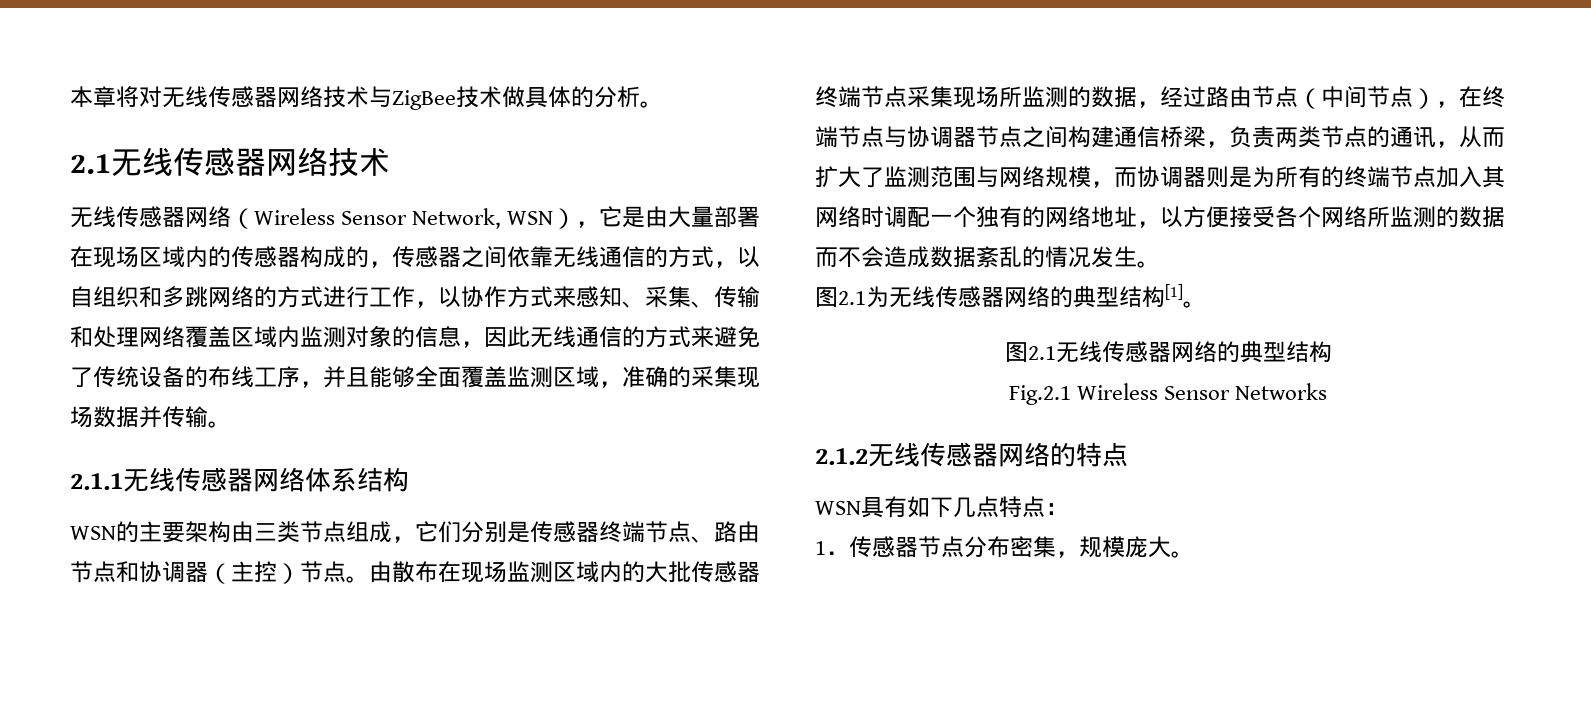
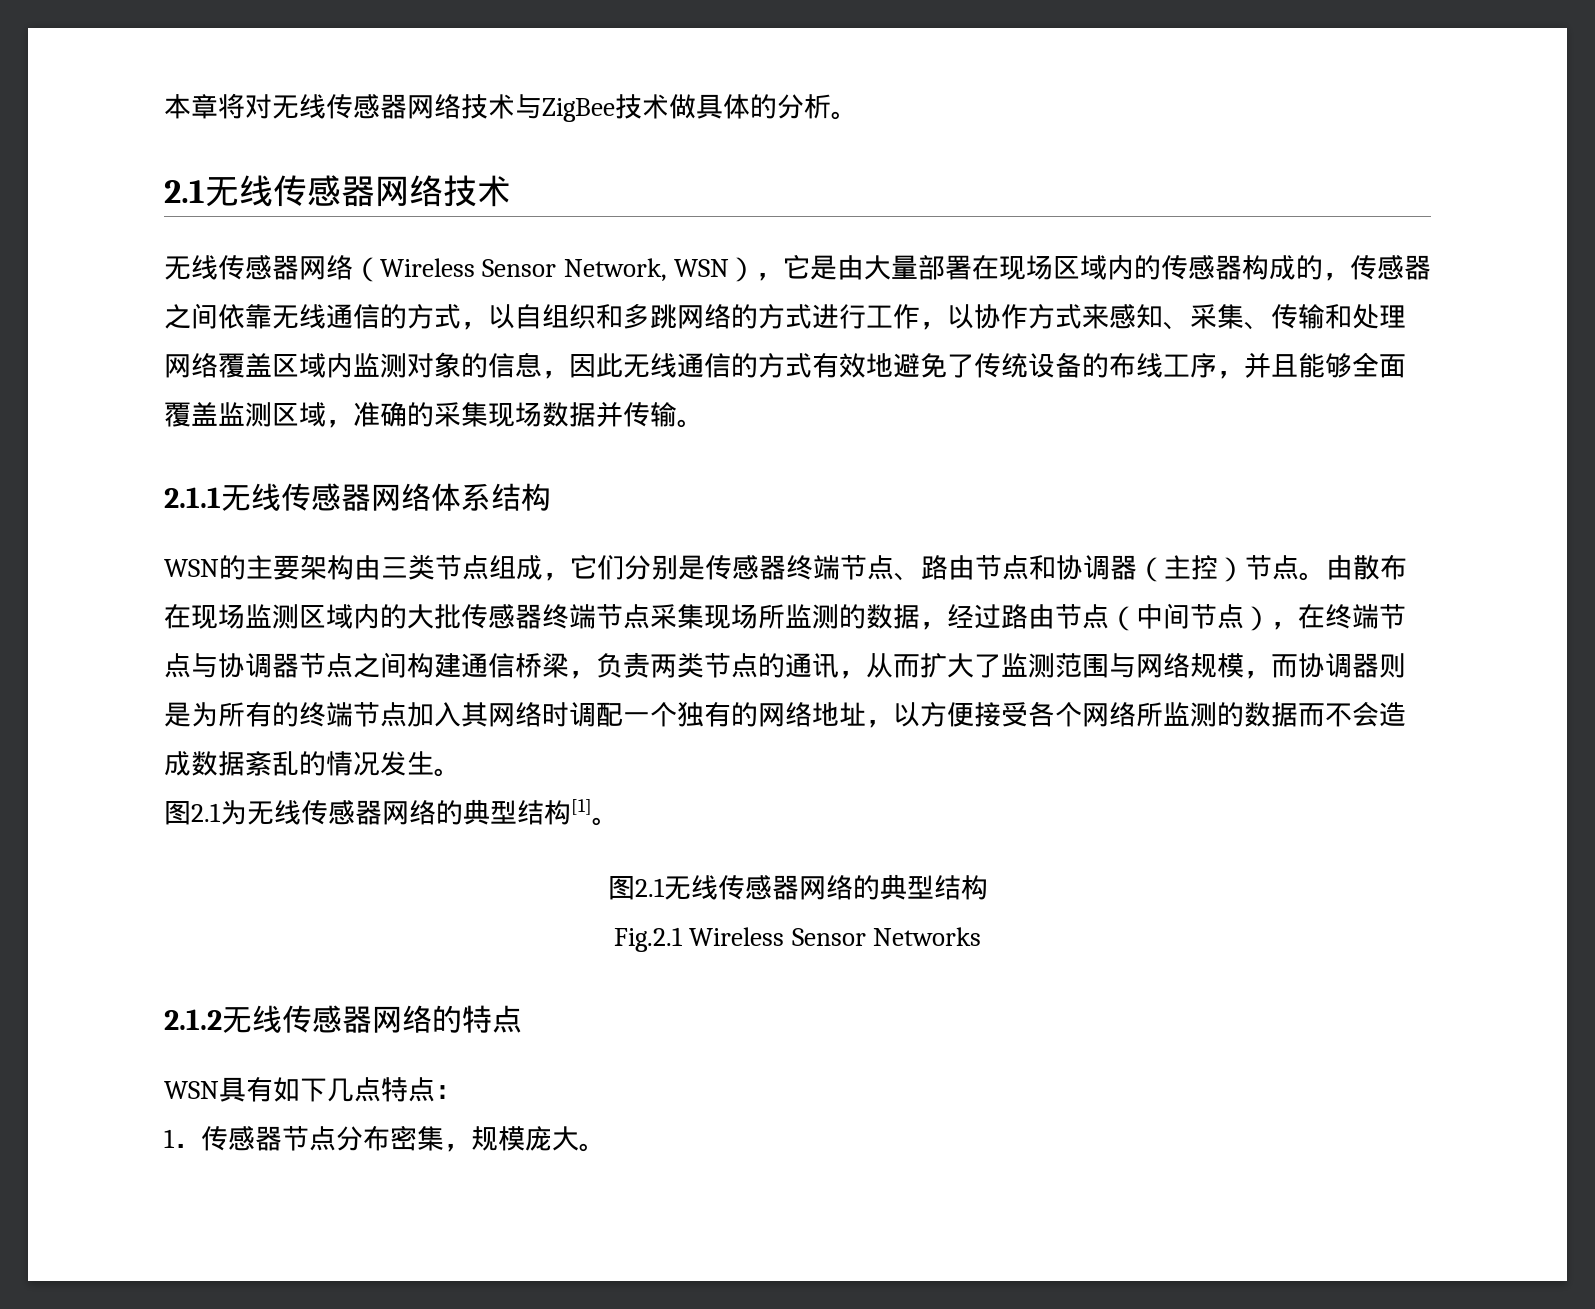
[691,326,714,348] 来 -> [812,353,893,378] 有效地

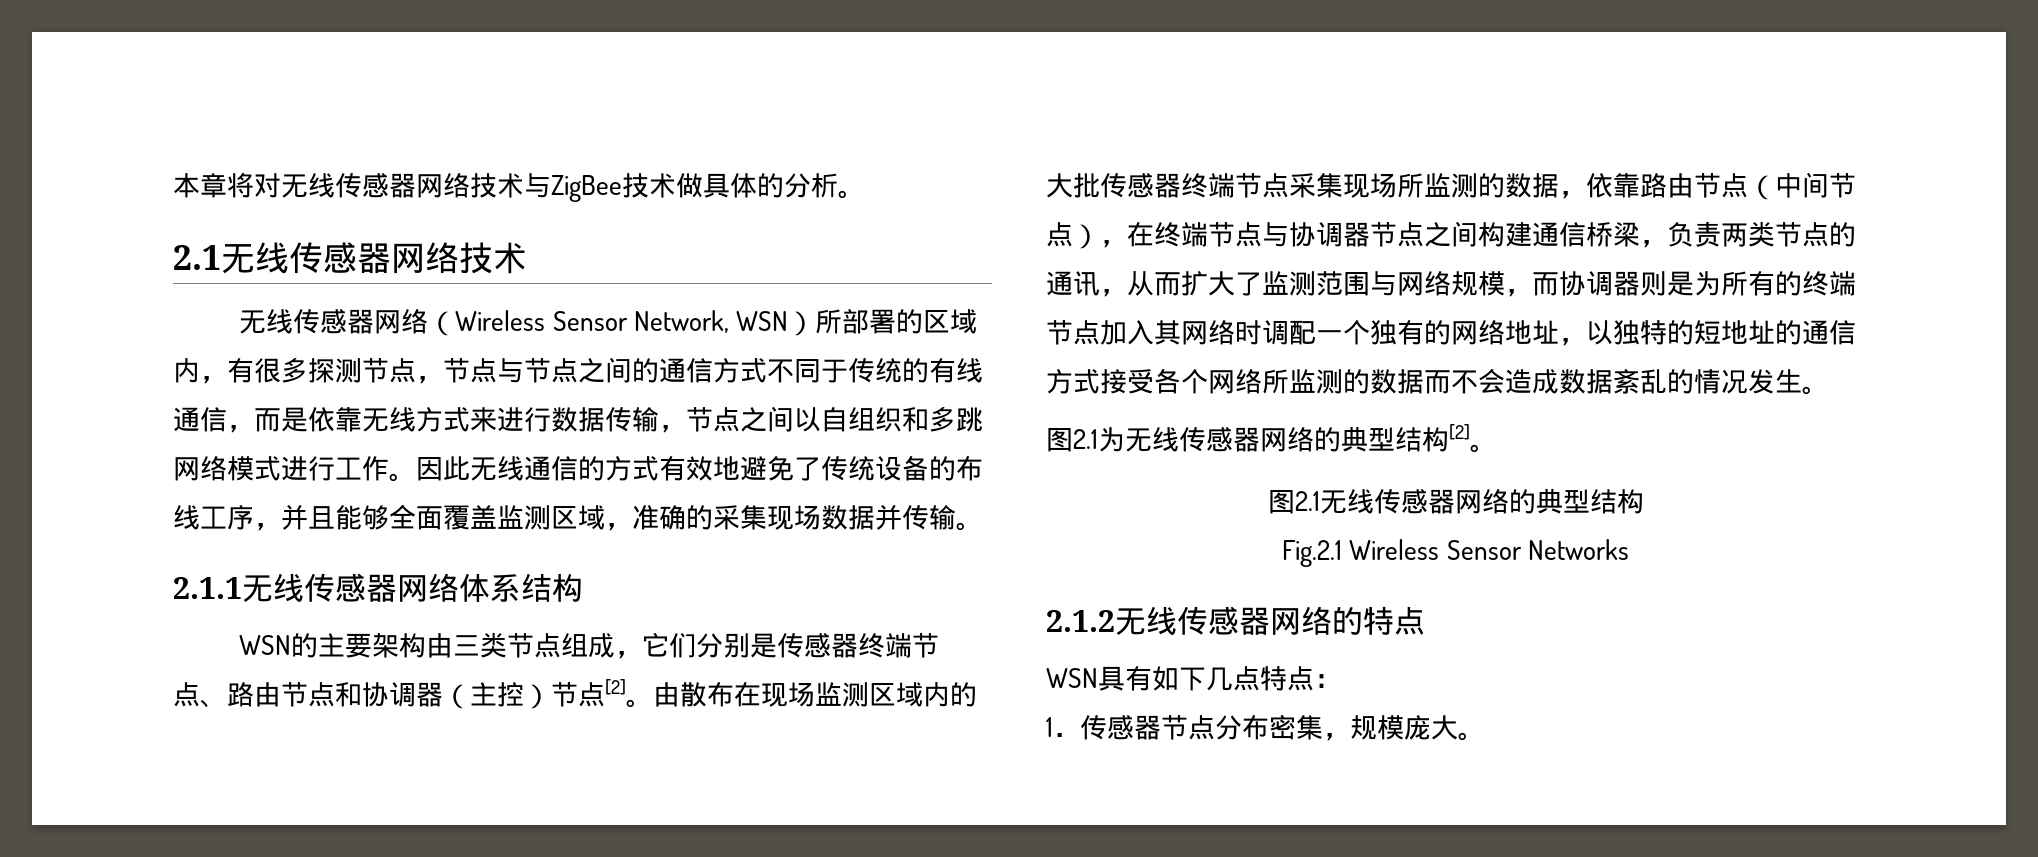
[756,254,1431,281] [164,303,488,330] ，它是由大量部署在现场区域内的传感器构成的，传感器之间依靠无线通信的方式， -> [815,309,978,334] [173,357,983,384] [173,406,794,433] 所部署的区域内，有很多探测节点，节点与节点之间的通信方式不同于传统的有线通信，而是依靠无线方式来进行数据传输，节点之间
[731,304,785,329] 的方 -> [227,456,254,481] 模
[920,303,1406,330] [164,352,569,379] ，以协作方式来感知、采集、传输和处理网络覆盖区域内监测对象的信息， -> [389,473,416,482] 。
(1299, 567) none -> [605,679,626,695] [2]
[947,604,1001,629] 经过 -> [1586,173,1640,198] 依靠
[920,702,974,727] 方便 -> [1613,320,1856,345] [1046,369,1100,394] 独特的短地址的通信方式
[571,799,592,815] [1] -> [1449,424,1470,440] [2]

